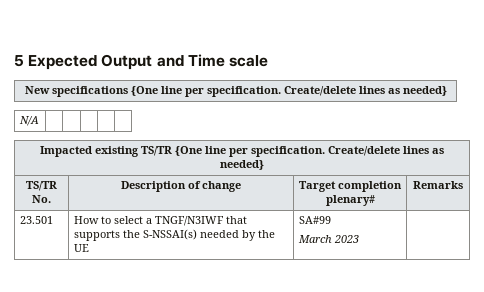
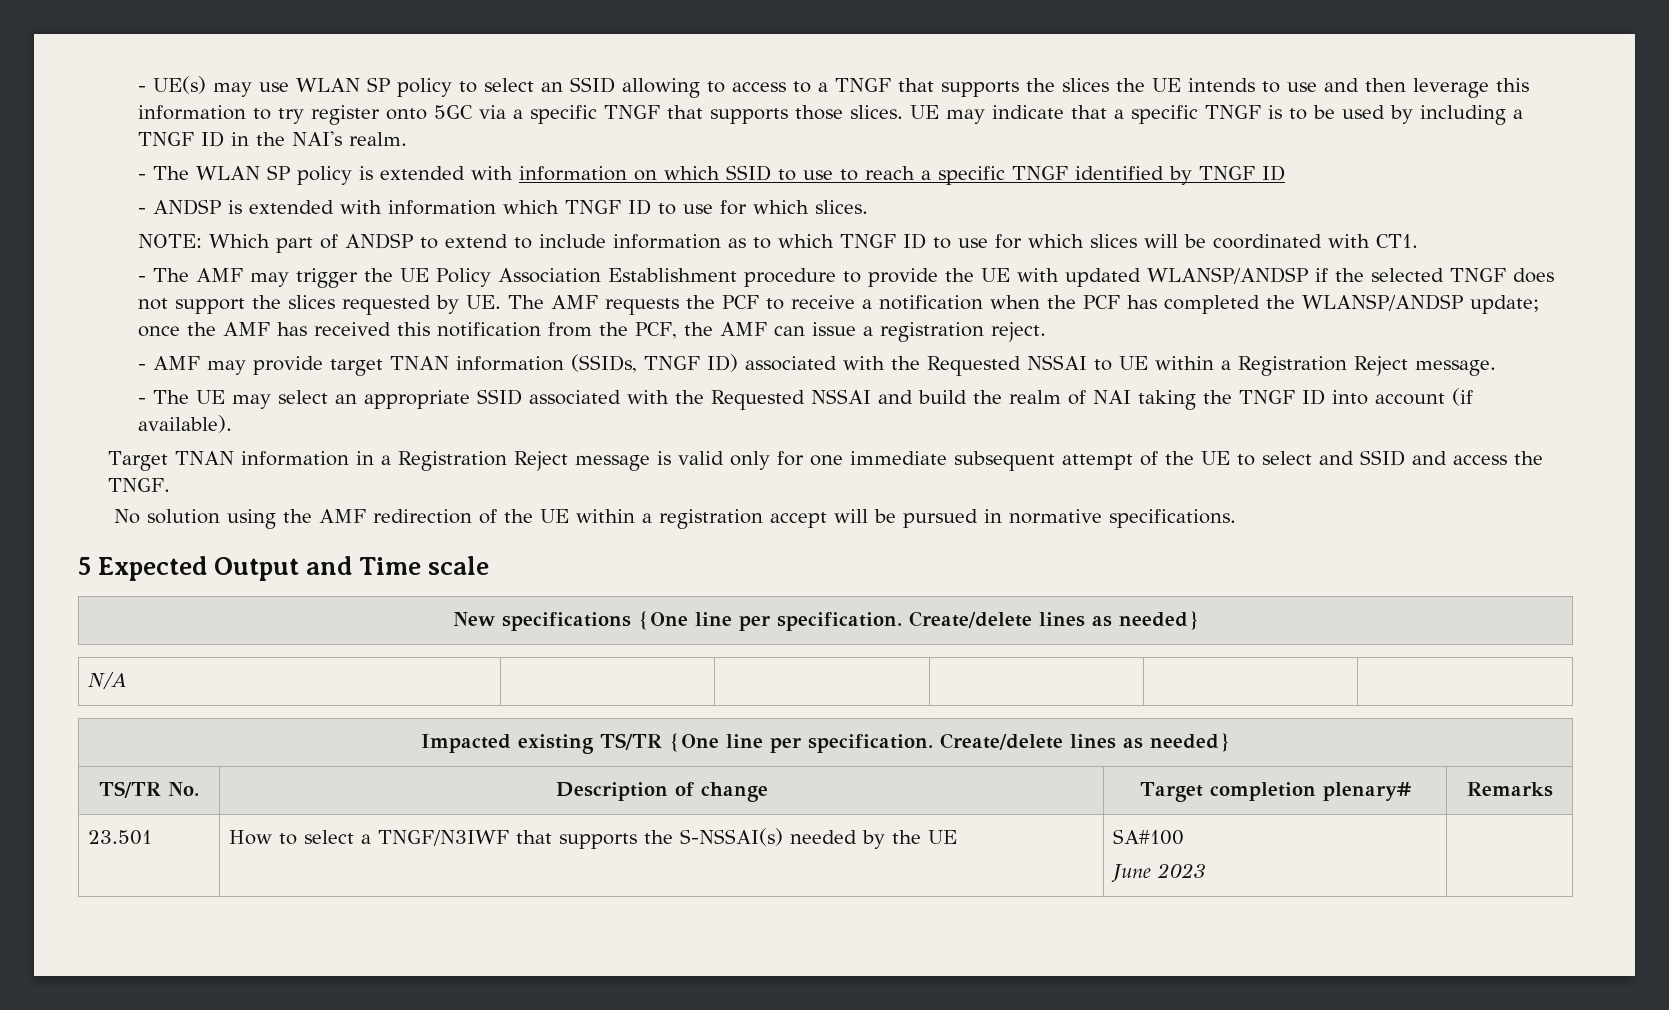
(14, 61) none -> [137,76,1529,98] [137,105,1523,125] [137,131,407,147] [137,165,1285,185] [137,199,868,215] [137,233,1418,253] [137,267,1554,288] [137,294,1539,315] [137,322,1046,342] [137,354,1496,376] [137,388,1473,410] [137,415,232,433] [107,450,1543,471] [107,478,170,492] [113,509,1236,529] - UE(s) may use WLAN SP policy to select an SSID allowing to access to a TNGF that supports the slices the UE intends to use and then leverage this information to try register onto 5GC via a specific TNGF that supports those slices. UE may indicate that a specific TNGF is to be used by including a TNGF ID in the NAI's realm. // - The WLAN SP policy is extended with information on which SSID to use to reach a specific TNGF identified by TNGF ID // - ANDSP is extended with information which TNGF ID to use for which slices. // NOTE: Which part of ANDSP to extend to include information as to which TNGF ID to use for which slices will be coordinated with CT1. // - The AMF may trigger the UE Policy Association Establishment procedure to provide the UE with updated WLANSP/ANDSP if the selected TNGF does not support the slices requested by UE. The AMF requests the PCF to receive a notification when the PCF has completed the WLANSP/ANDSP update; once the AMF has received this notification from the PCF, the AMF can issue a registration reject. // - AMF may provide target TNAN information (SSIDs, TNGF ID) associated with the Requested NSSAI to UE within a Registration Reject message. // - The UE may select an appropriate SSID associated with the Requested NSSAI and build the realm of NAI taking the TNGF ID into account (if available). // Target TNAN information in a Registration Reject message is valid only for one immediate subsequent attempt of the UE to select and SSID and access the TNGF. // No solution using the AMF redirection of the UE within a registration accept will be pursued in normative specifications. //
[298,216,331,224] [297,235,332,243] SA#99 // March -> [1112,829,1184,845] [1110,864,1151,882] SA#100 // June

